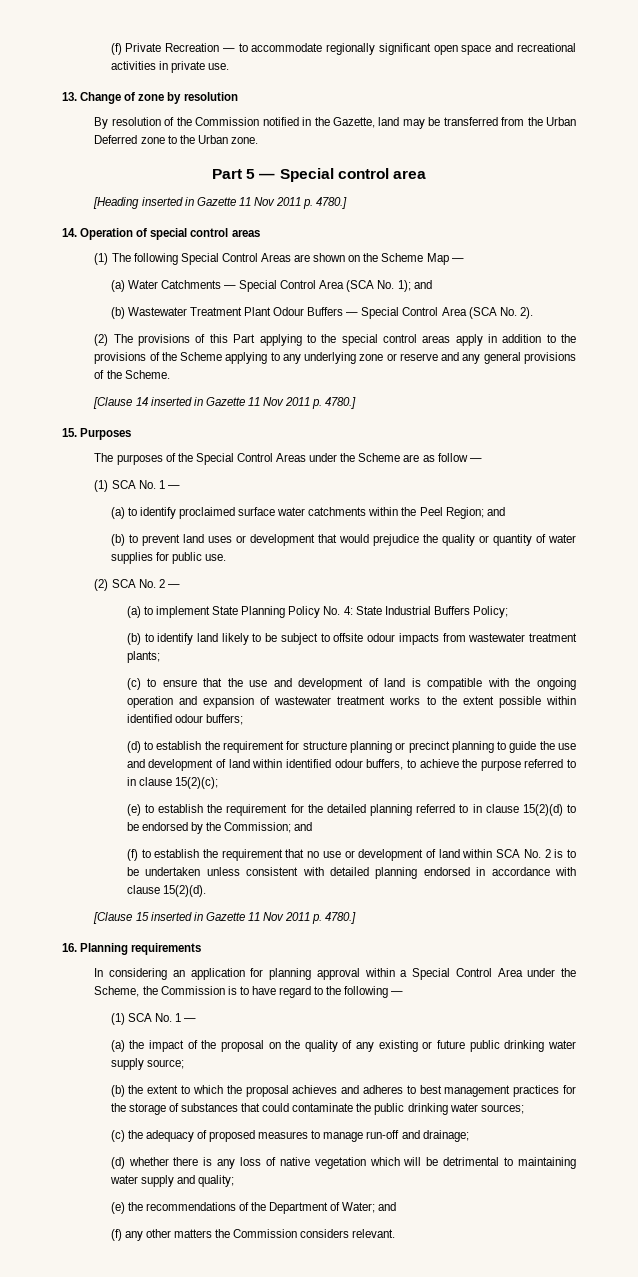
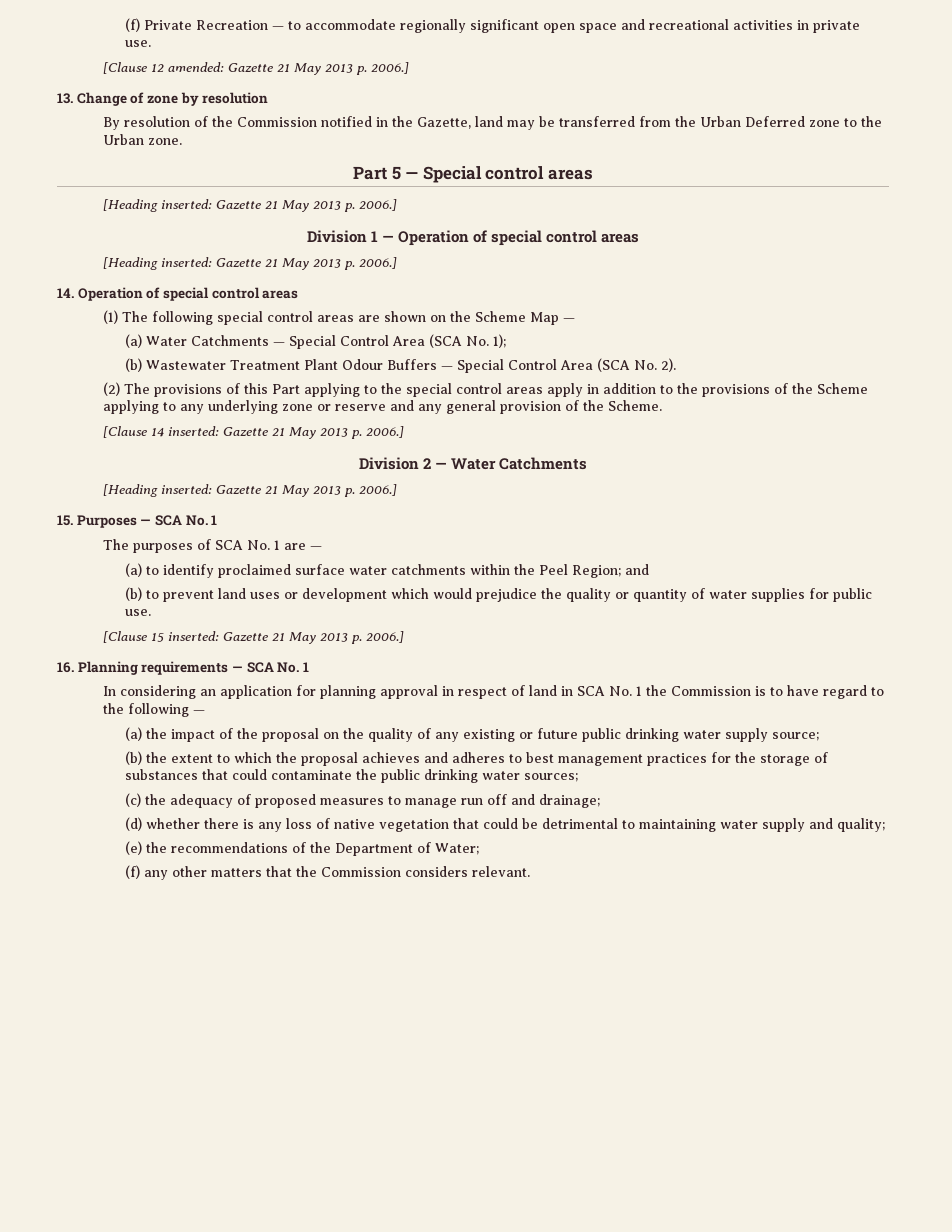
(229, 66) none -> [102,62,409,75] // [Clause 12 amended: Gazette 21 May 2013 p. 2006.]
[392,170,426,179] [93,197,348,209] area // [Heading inserted in Gazette 11 Nov 2011 p. 4780.] -> [547,169,593,180] [102,199,397,212] [306,230,640,246] [102,257,397,270] areas // [Heading inserted: Gazette 21 May 2013 p. 2006.] // Division 1 — Operation of special control areas // [Heading inserted: Gazette 21 May 2013 p. 2006.]
[180,253,291,265] Special Control Areas -> [216,311,354,325] special control areas
[413,280,432,289] and -> (507, 341) none
[524,352,577,364] provisions -> [499,401,561,414] provision
[150,397,357,409] [62,428,132,440] [94,453,482,465] [94,480,165,492] inserted in Gazette 11 Nov 2011 p. 4780.] // 15. Purposes // The purposes of the Special Control Areas under the Scheme are as follow — // (1) SCA No. 1 -> [167,426,404,439] [358,457,588,470] [102,484,397,497] [57,515,218,528] [102,539,306,553] inserted: Gazette 21 May 2013 p. 2006.] // Division 2 — Water Catchments // [Heading inserted: Gazette 21 May 2013 p. 2006.] // 15. Purposes — SCA No. 1 // The purposes of SCA No. 1 are
[317,534,337,543] that -> [391,588,430,599] which
[94,579,180,591] [126,606,509,618] [126,633,577,645] [126,651,160,663] [126,678,576,690] [126,696,577,708] [126,714,244,725] [126,741,576,753] [126,759,576,771] [126,777,219,789] [126,804,576,816] [126,822,313,834] [126,849,576,861] [126,867,576,879] [126,885,206,897] [93,912,357,924] (2) SCA No. 2 — // (a) to implement State Planning Policy No. 4: State Industrial Buffers Policy; // (b) to identify land likely to be subject to offsite odour impacts from wastewater treatment plants; // (c) to ensure that the use and development of land is compatible with the ongoing operation and expansion of wastewater treatment works to the extent possible within identified odour buffers; // (d) to establish the requirement for structure planning or precinct planning to guide the use and development of land within identified odour buffers, to achieve the purpose referred to in clause 15(2)(c); // (e) to establish the requirement for the detailed planning referred to in clause 15(2)(d) to be endorsed by the Commission; and // (f) to establish the requirement that no use or development of land within SCA No. 2 is to be undertaken unless consistent with detailed planning endorsed in accordance with clause 15(2)(d). // [Clause 15 inserted in Gazette 11 Nov 2011 p. 4780.] -> [102,631,404,644] [Clause 15 inserted: Gazette 21 May 2013 p. 2006.]
(202, 949) none -> [231,662,309,673] — SCA No. 1
[364,968,576,980] [94,986,140,997] within a Special Control Area under the Scheme, -> [441,685,642,699] in respect of land in SCA No. 1
[110,1013,197,1025] // (1) SCA No. 1 — -> (205, 712) none
[366,1130,400,1139] run-off -> [461,794,508,805] run off
[369,1157,422,1166] which will -> [453,818,519,829] that could
[378,1202,397,1211] and -> (480, 849) none
(212, 1233) none -> [266,866,293,877] that

